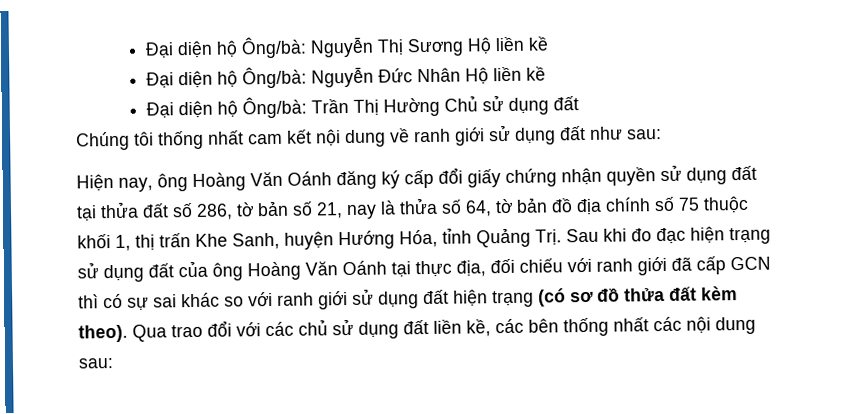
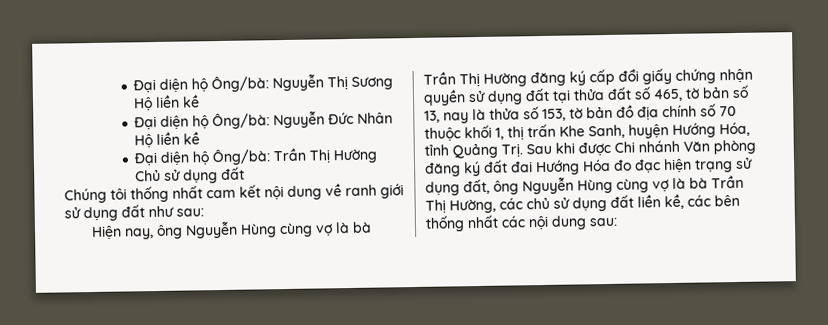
[192,171,332,191] Hoàng Văn Oánh -> [185,220,373,239] [423,71,527,88] Nguyễn Hùng cùng vợ là bà Trần Thị Hường
[196,203,233,220] 286, -> [653,88,683,102] 465,
[316,202,343,219] 21, -> [424,110,440,123] 13,
[465,200,492,217] 64, -> [542,108,566,122] 153,
[678,197,700,211] 75 -> [719,106,736,117] 70
(627, 235) none -> [578,139,756,157] [425,158,611,177] được Chi nhánh Văn phòng đăng ký đất đai Hướng Hóa
[148,256,771,281] [78,286,738,311] [78,320,261,343] đất của ông Hoàng Văn Oánh tại thực địa, đối chiếu với ranh giới đã cấp GCN thì có sự sai khác so với ranh giới sử dụng đất hiện trạng (có sơ đồ thửa đất kèm theo). Qua trao đổi với -> [463,174,744,195] [425,198,496,214] đất, ông Nguyễn Hùng cùng vợ là bà Trần Thị Hường,

